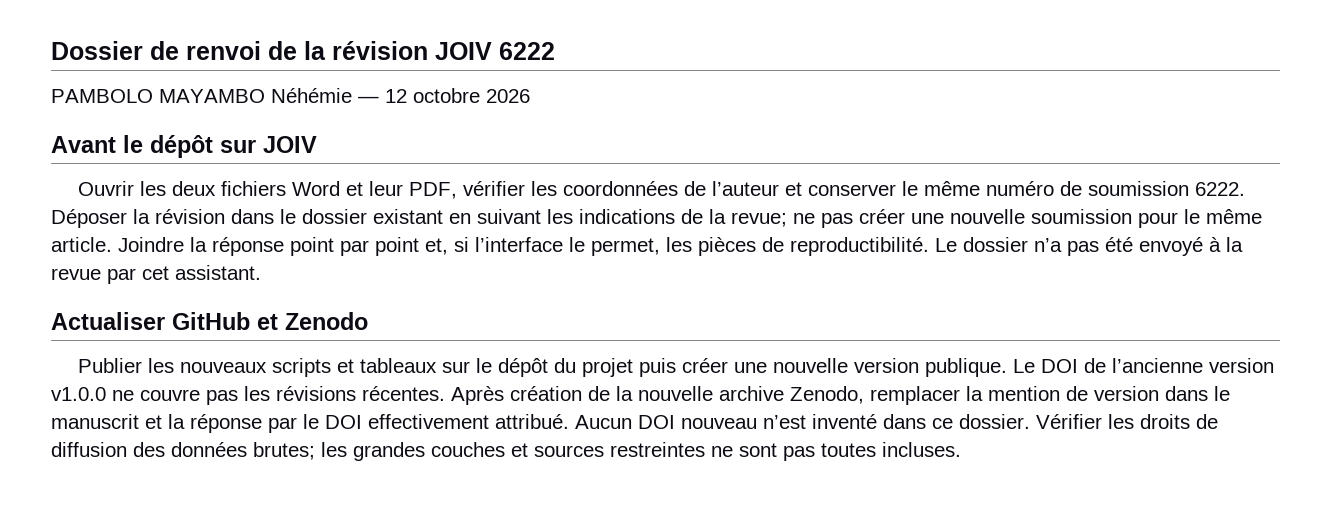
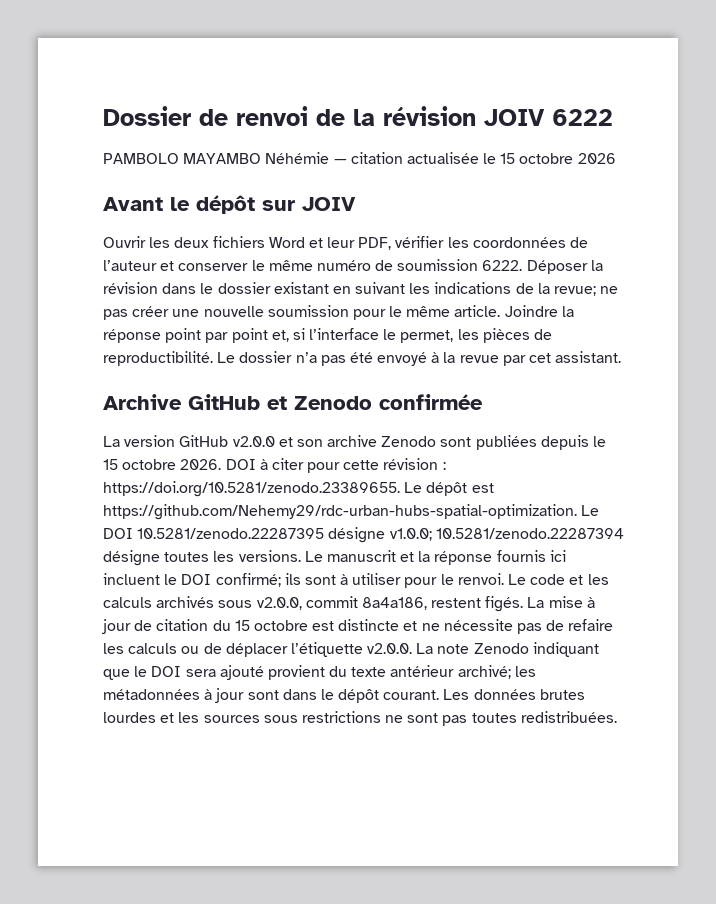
[385,89,407,103] 12 -> [350,152,516,164] citation actualisée le 15
[51,312,165,330] Actualiser -> [103,394,182,410] Archive
[77,358,1274,377] [51,386,1230,405] [51,414,1218,433] [51,442,705,461] // Publier les nouveaux scripts et tableaux sur le dépôt du projet puis créer une nouvelle version publique. Le DOI de l’ancienne version v1.0.0 ne couvre pas les révisions récentes. Après création de la nouvelle archive Zenodo, remplacer la mention de version dans le manuscrit et la réponse par le DOI effectivement attribué. Aucun DOI nouveau n’est inventé dans ce dossier. Vérifier les droits de diffusion des données brutes; les grandes couches et sources restreintes -> [379,394,483,410] [103,435,607,450] [103,458,446,473] [103,481,494,497] [103,504,600,520] [103,527,624,543] [103,550,566,566] [103,573,609,588] [103,596,595,612] [102,619,614,634] [103,642,599,657] [103,665,536,680] [103,688,585,703] [103,711,381,723] confirmée // La version GitHub v2.0.0 et son archive Zenodo sont publiées depuis le 15 octobre 2026. DOI à citer pour cette révision : https://doi.org/10.5281/zenodo.23389655. Le dépôt est https://github.com/Nehemy29/rdc-urban-hubs-spatial-optimization. Le DOI 10.5281/zenodo.22287395 désigne v1.0.0; 10.5281/zenodo.22287394 désigne toutes les versions. Le manuscrit et la réponse fournis ici incluent le DOI confirmé; ils sont à utiliser pour le renvoi. Le code et les calculs archivés sous v2.0.0, commit 8a4a186, restent figés. La mise à jour de citation du 15 octobre est distincte et ne nécessite pas de refaire les calculs ou de déplacer l’étiquette v2.0.0. La note Zenodo indiquant que le DOI sera ajouté provient du texte antérieur archivé; les métadonnées à jour sont dans le dépôt courant. Les données brutes lourdes et les sources sous restrictions
[882,442,961,457] incluses. -> [520,711,617,723] redistribuées.

